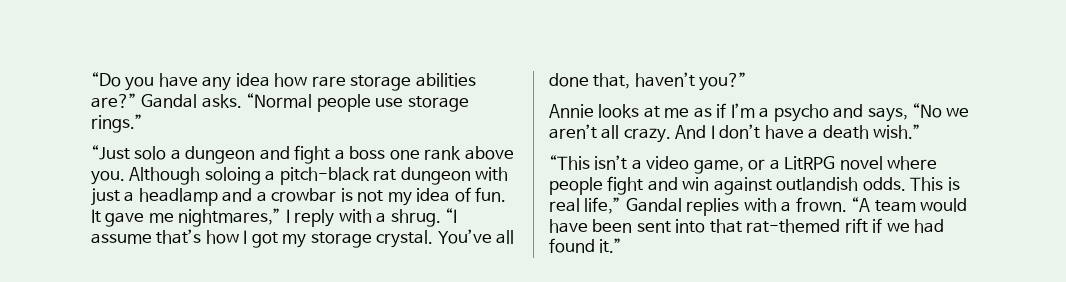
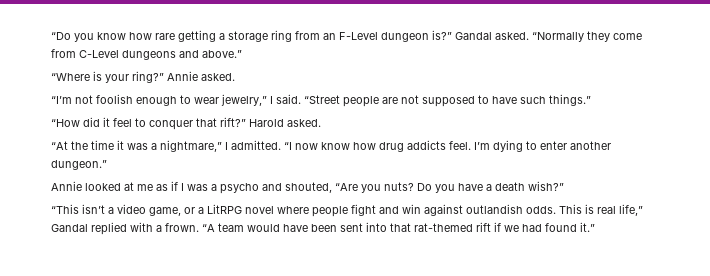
[158,73,476,91] [91,93,469,112] [91,114,143,133] [91,145,514,164] [91,167,509,185] [91,187,506,206] [91,208,458,227] [91,229,515,248] [549,72,748,91] [549,104,640,118] have any idea how rare storage abilities are?” Gandal asks. “Normal people use storage rings.” // “Just solo a dungeon and fight a boss one rank above you. Although soloing a pitch-black rat dungeon with just a headlamp and a crowbar is not my idea of fun. It gave me nightmares,” I reply with a shrug. “I assume that’s how I got my storage crystal. You’ve all done that, haven’t you?” // Annie looks -> [97,30,642,42] [51,49,242,60] [51,71,235,83] [51,94,591,107] [51,117,321,130] [51,140,611,152] [51,160,107,170] [51,181,121,191] know how rare getting a storage ring from an F-Level dungeon is?” Gandal asked. “Normally they come from C-Level dungeons and above.” // “Where is your ring?” Annie asked. // “I’m not foolish enough to wear jewelry,” I said. “Street people are not supposed to have such things.” // “How did it feel to conquer that rift?” Harold asked. // “At the time it was a nightmare,” I admitted. “I now know how drug addicts feel. I’m dying to enter another dungeon.” // Annie looked
[730,103,755,118] I’m -> [181,183,208,191] I was
[867,103,970,122] [549,124,761,143] says, “No we aren’t all crazy. And I don’t -> [285,182,455,193] shouted, “Are you nuts? Do you
[873,124,922,139] wish.” -> [528,181,564,191] wish?”
[686,198,740,216] replies -> [91,222,127,235] replied

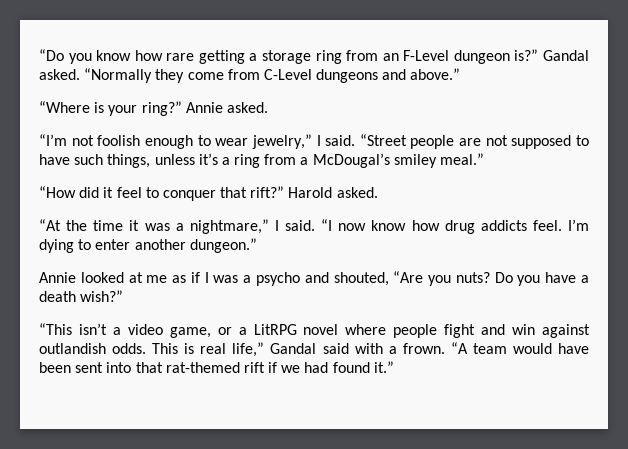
[549,94,591,106] things.” -> [107,153,485,168] things, unless it’s a ring from a McDougal’s smiley meal.”
[231,140,281,150] admitted. -> [285,220,315,231] said.
[91,222,127,235] replied -> [322,343,349,354] said

